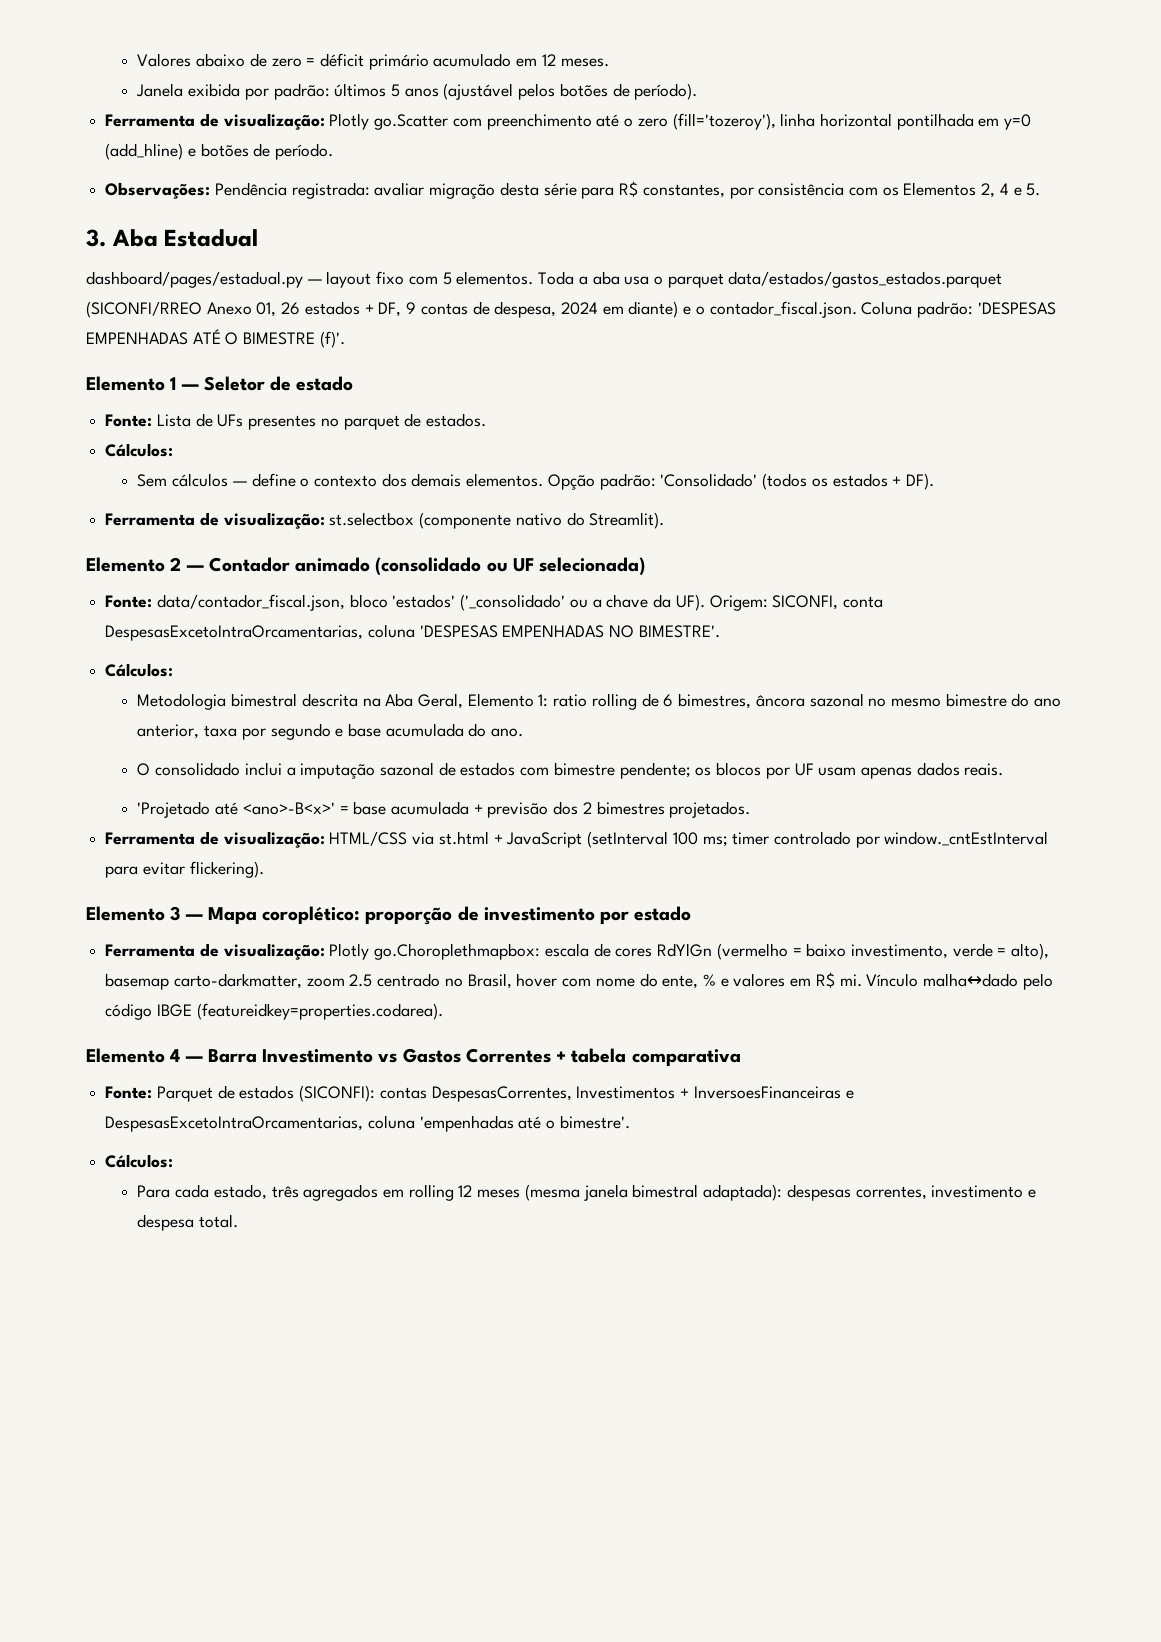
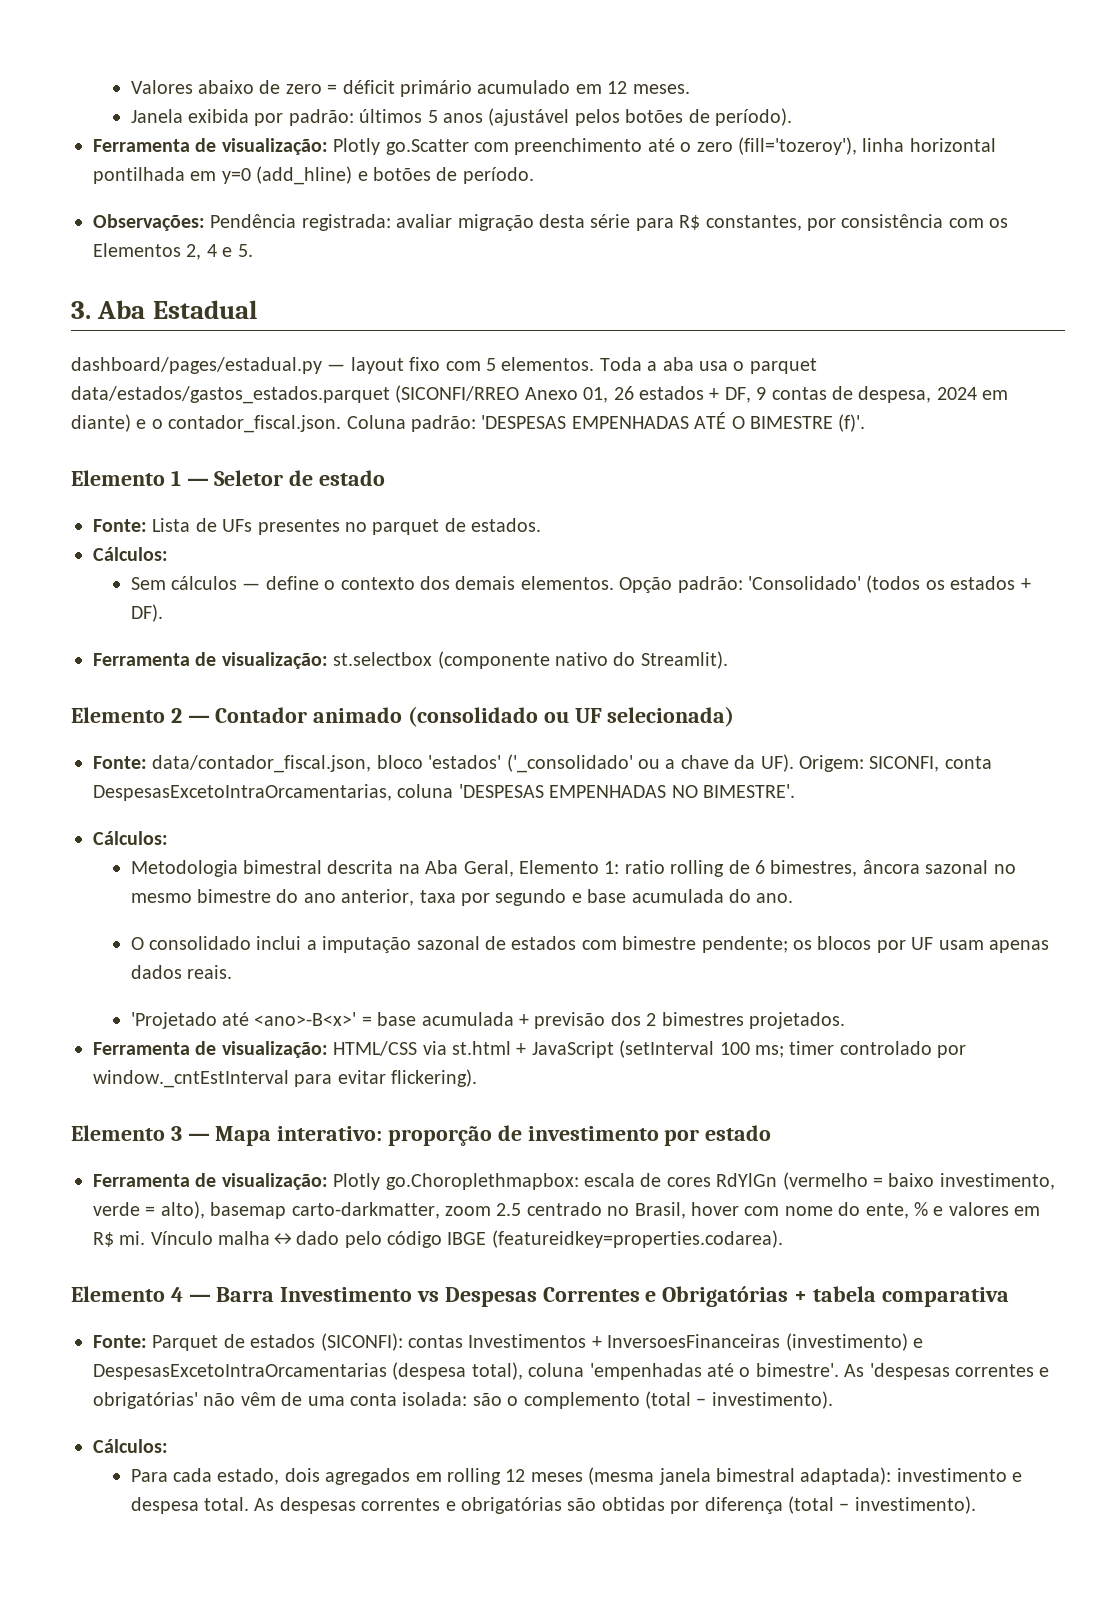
[262,906,361,925] coroplético: -> [277,1126,383,1141] interativo:
[402,1048,551,1063] Gastos Correntes -> [444,1286,789,1307] Despesas Correntes e Obrigatórias
[431,1086,572,1102] DespesasCorrentes, -> (463, 1341) none
[845,1090,854,1099] [105,1116,364,1132] e DespesasExcetoIntraOrcamentarias, -> [785,1333,923,1351] [93,1362,523,1380] (investimento) e DespesasExcetoIntraOrcamentarias (despesa total),
(630, 1122) none -> [844,1363,1050,1380] [93,1391,833,1409] As 'despesas correntes e obrigatórias' não vêm de uma conta isolada: são o complemento (total − investimento).
[271,1186,299,1198] três -> [284,1468,320,1482] dois
[786,1184,927,1201] despesas correntes, -> (892, 1476) none
(239, 1221) none -> [254,1496,976,1514] As despesas correntes e obrigatórias são obtidas por diferença (total − investimento).

